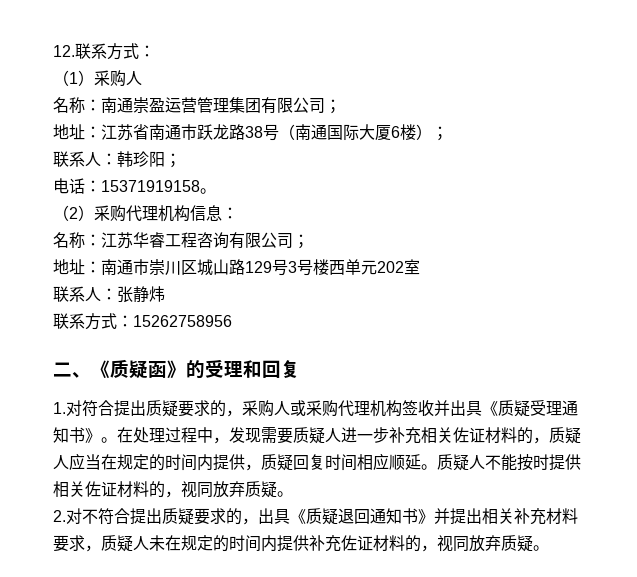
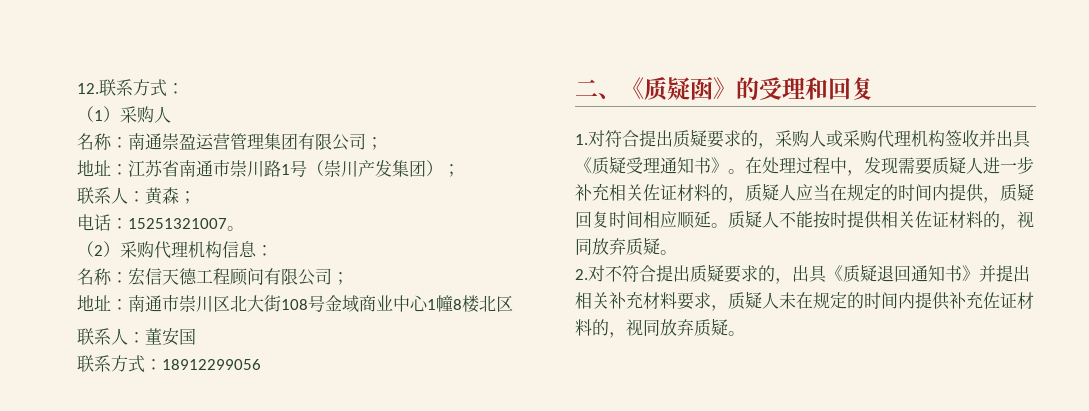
[197,124,416,141] 跃龙路38号（南通国际大厦6楼 -> [230,160,426,177] 崇川路1号（崇川产发集团
[117,151,165,168] 韩珍阳 -> [145,187,179,205] 黄森
[101,180,200,192] 15371919158 -> [128,218,227,229] 15251321007
[101,232,229,249] 江苏华睿工程咨询 -> [128,268,264,286] 宏信天德工程顾问
[197,259,420,276] [53,286,165,303] [53,313,232,330] 城山路129号3号楼西单元202室 // 联系人：张静炜 // 联系方式：15262758956 -> [230,295,513,313] [77,328,196,346] [77,355,261,373] 北大街108号金域商业中心1幢8楼北区 // 联系人：董安国 // 联系方式：18912299056

